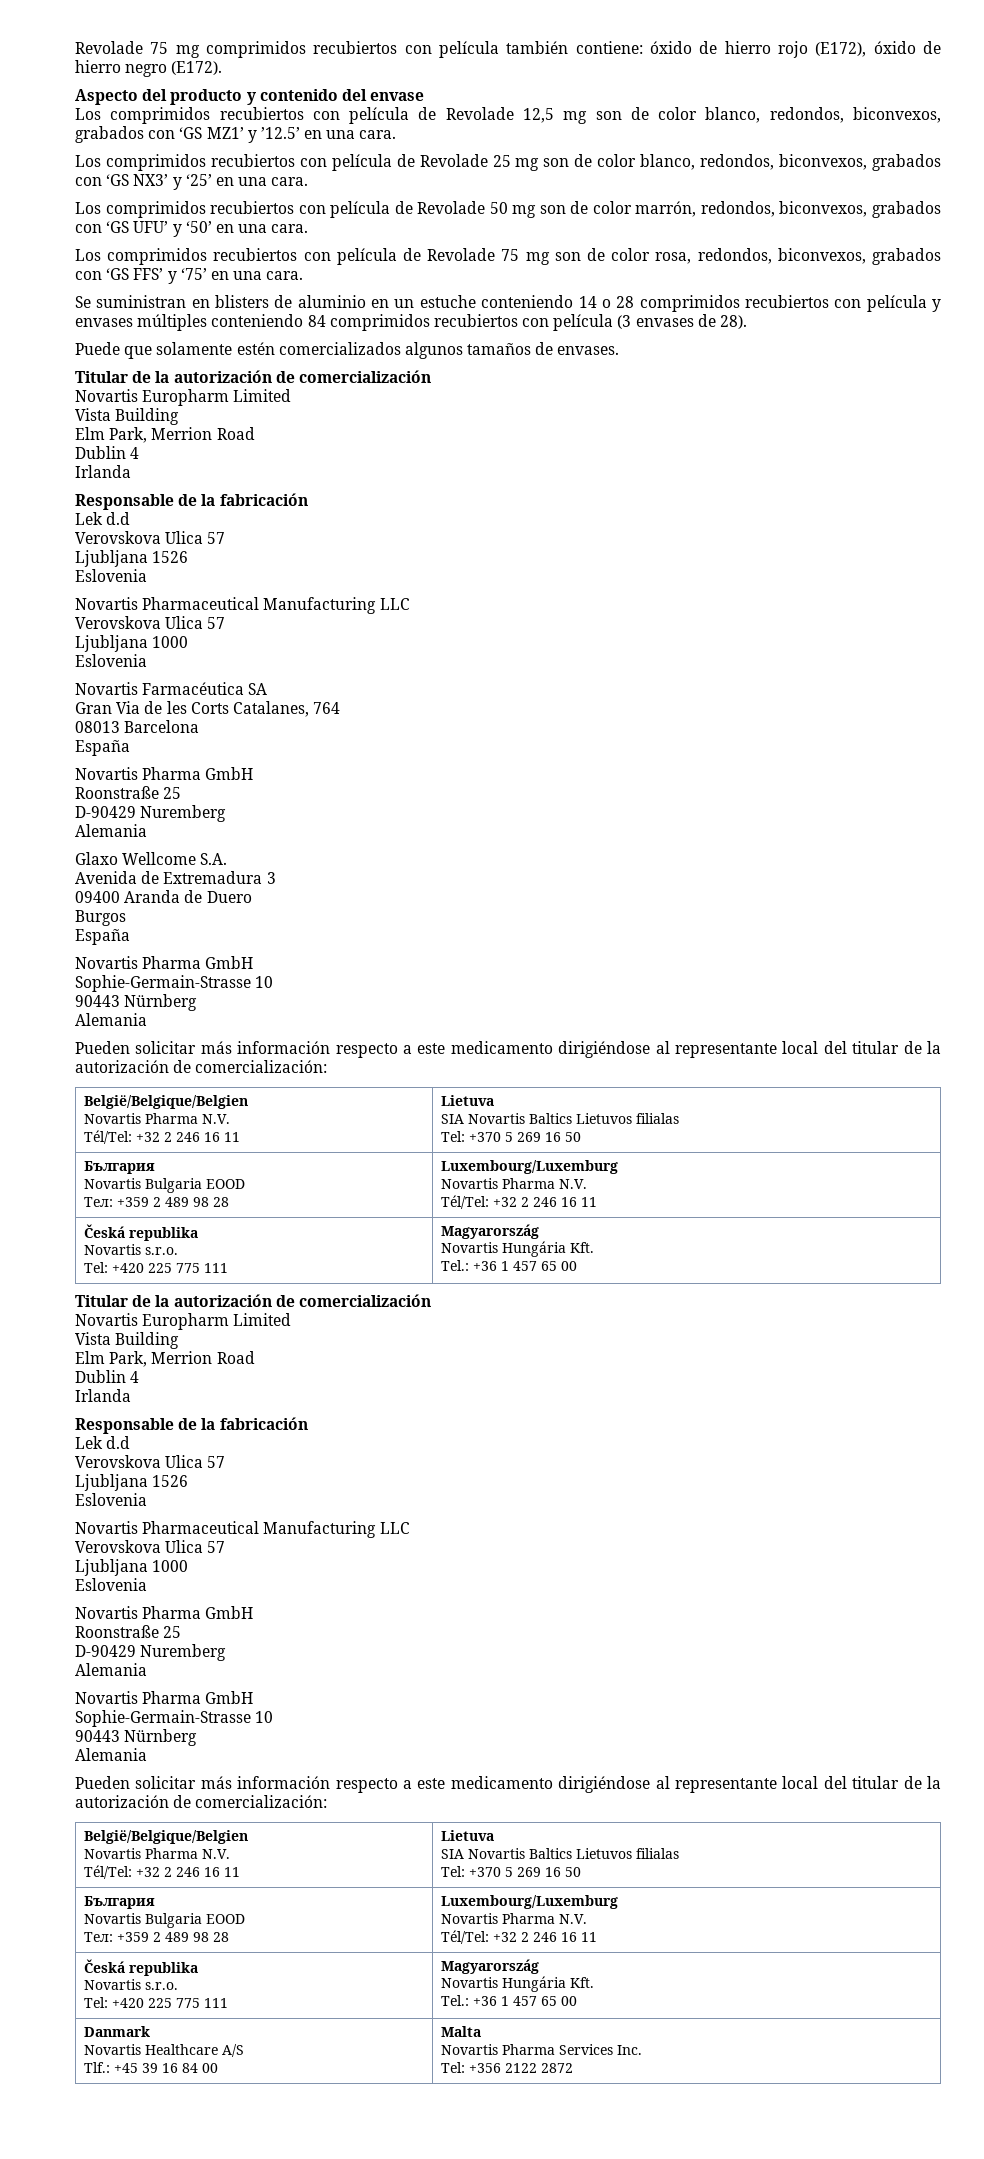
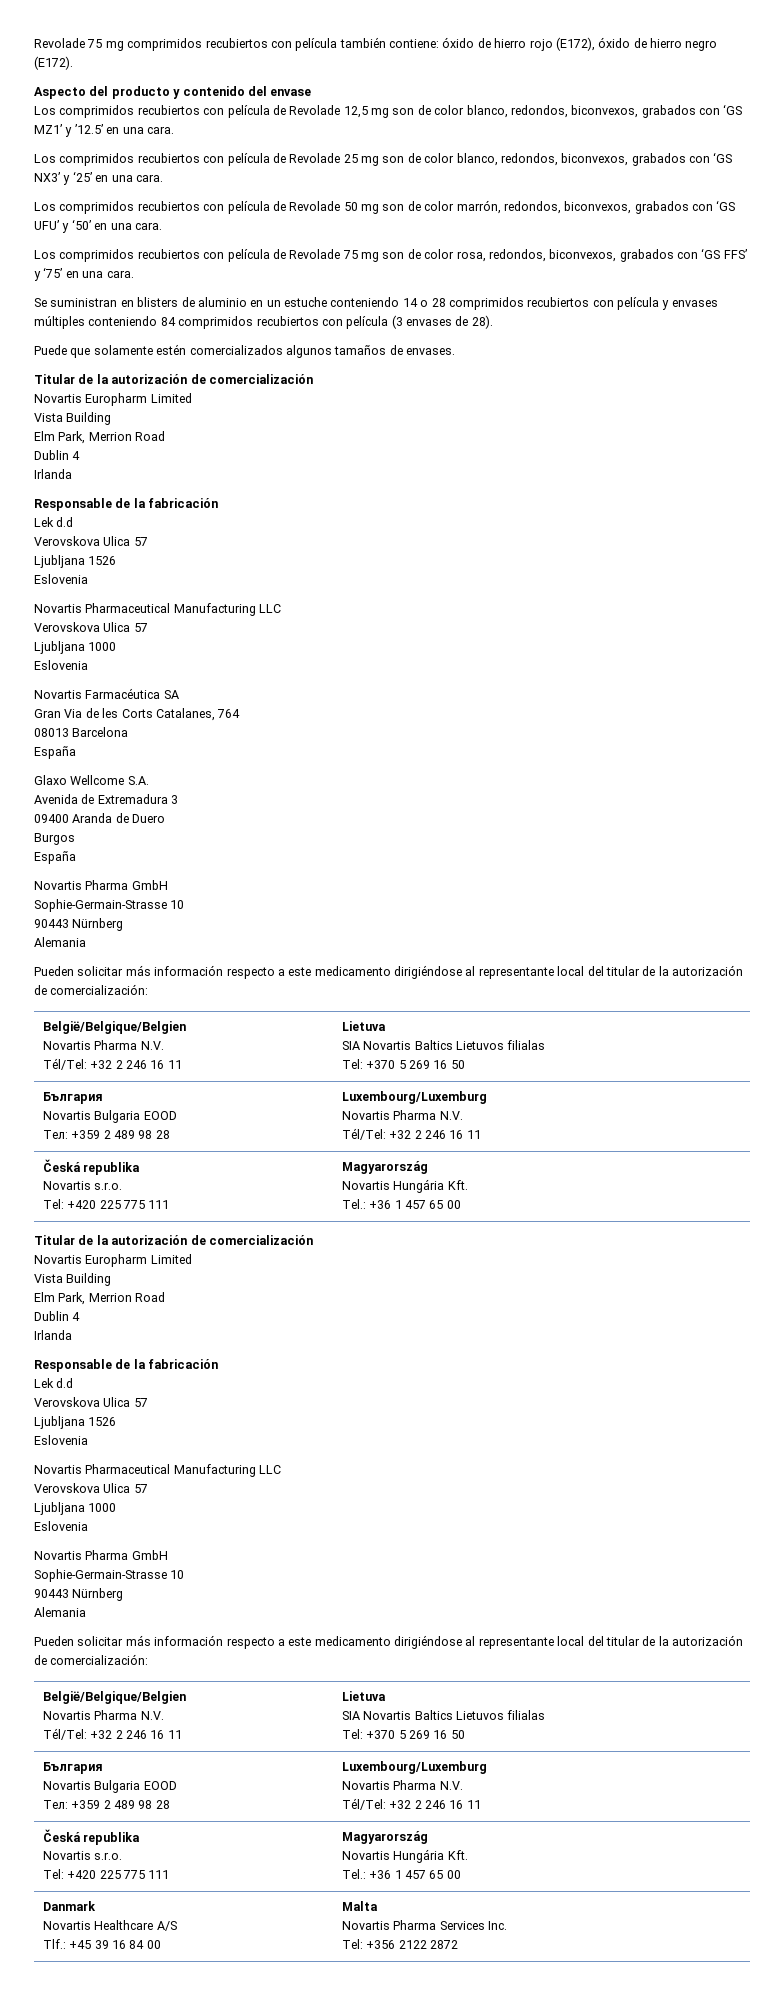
[75,767,254,780] [75,786,182,799] [75,805,227,822] [75,824,147,837] // Novartis Pharma GmbH // Roonstraße 25 // D-90429 Nuremberg // Alemania -> (76, 752) none
[75,1625,182,1638] [75,1644,227,1661] [75,1663,147,1676] [75,1691,254,1704] // Roonstraße 25 // D-90429 Nuremberg // Alemania // Novartis Pharma GmbH -> (168, 1555) none

